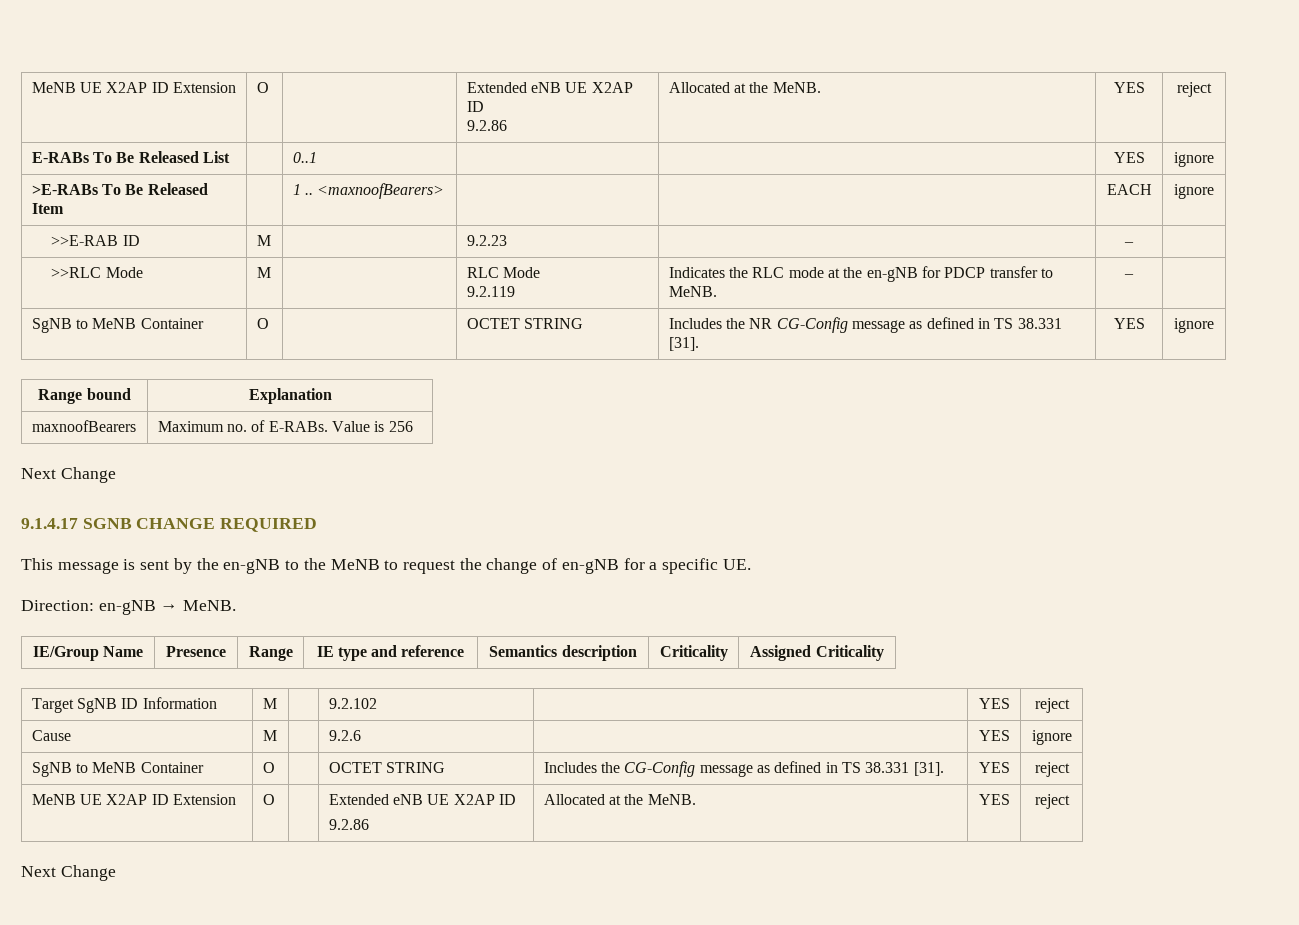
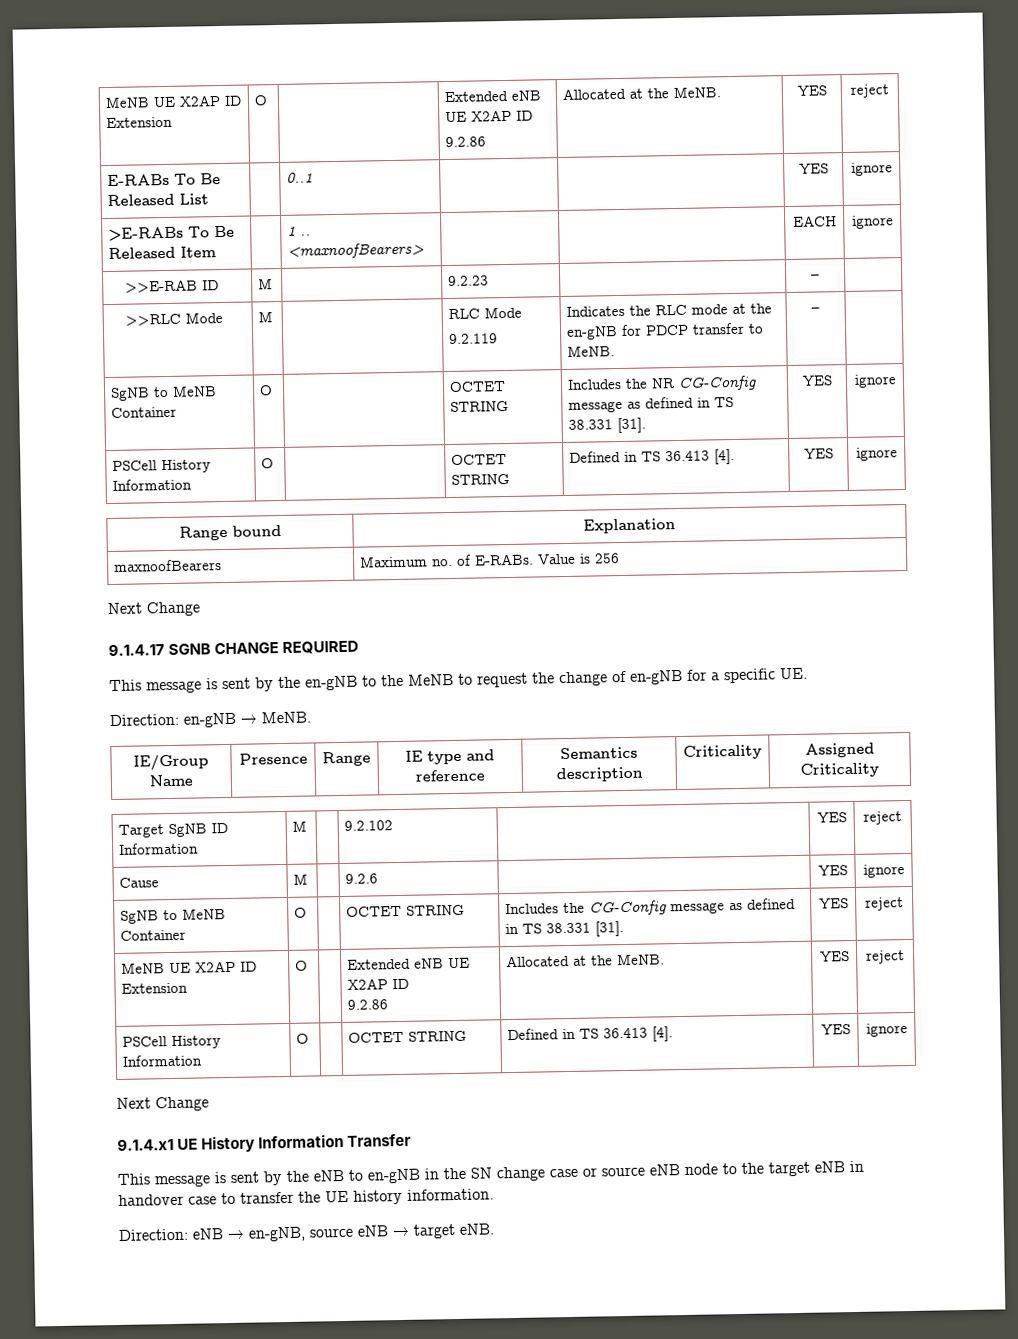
(1214, 325) none -> [112,459,212,474] [112,478,193,491] [261,458,275,469] [451,453,508,465] [451,473,511,485] [569,448,736,465] [803,448,834,459] [855,447,898,461] // PSCell History Information | O | | OCTET STRING | Defined in TS 36.413 [4]. | YES | ignore
[21,865,116,881] // Next Change -> [122,1035,222,1050] [122,1054,203,1067] [296,1033,310,1044] [348,1030,468,1043] [507,1026,674,1042] [820,1024,851,1035] [865,1023,908,1037] [116,1096,209,1112] [117,1133,412,1153] [117,1160,864,1188] [118,1188,494,1206] [118,1223,494,1242] // PSCell History Information | O | | OCTET STRING | Defined in TS 36.413 [4]. | YES | ignore // Next Change // 9.1.4.x1 UE History Information Transfer // This message is sent by the eNB to en-gNB in the SN change case or source eNB node to the target eNB in handover case to transfer the UE history information. // Direction: eNB → en-gNB, source eNB → target eNB.

